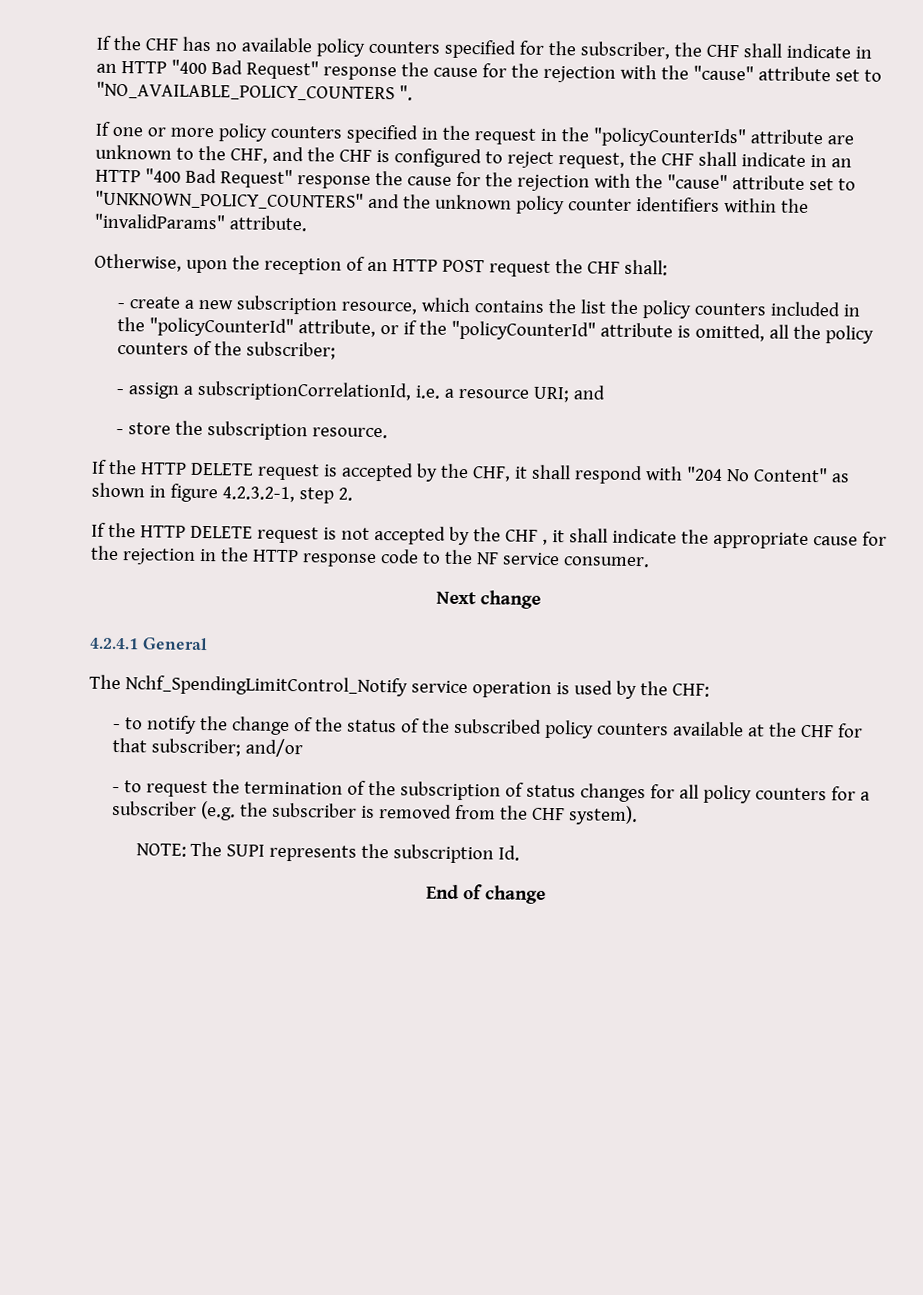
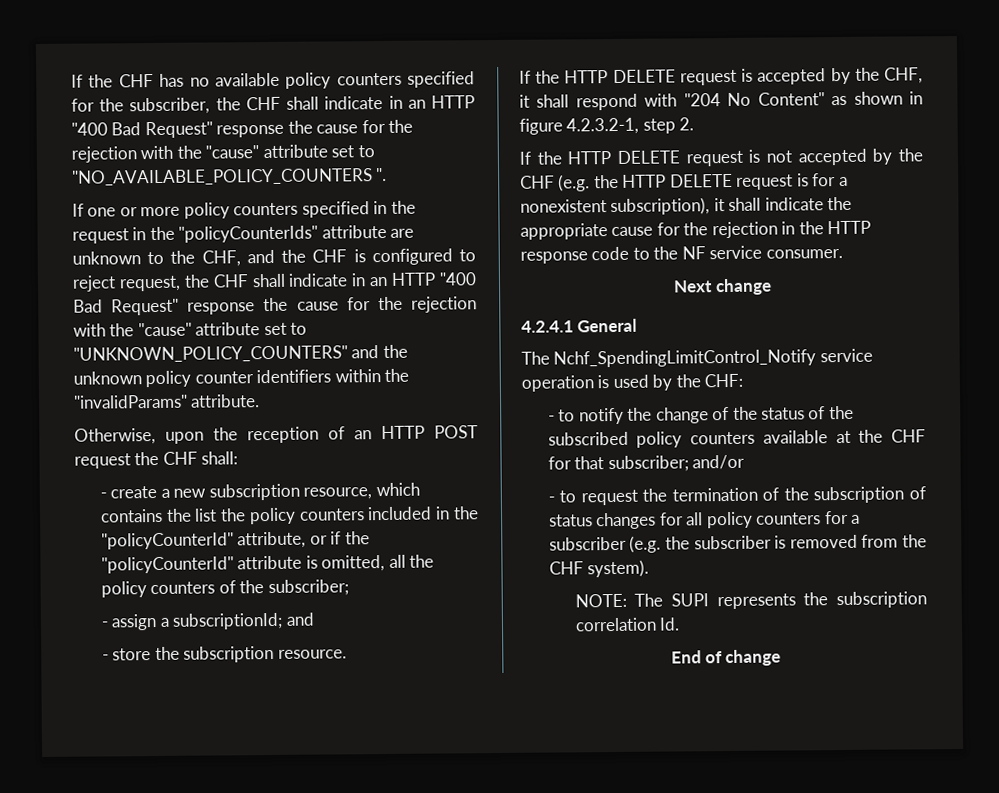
[197,380,571,403] subscriptionCorrelationId, i.e. a resource URI; -> [172,612,284,630] subscriptionId;
[541,538,548,545] , -> [558,173,848,192] [520,197,711,216] (e.g. the HTTP DELETE request is for a nonexistent subscription),
(495, 854) none -> [574,617,657,632] correlation

